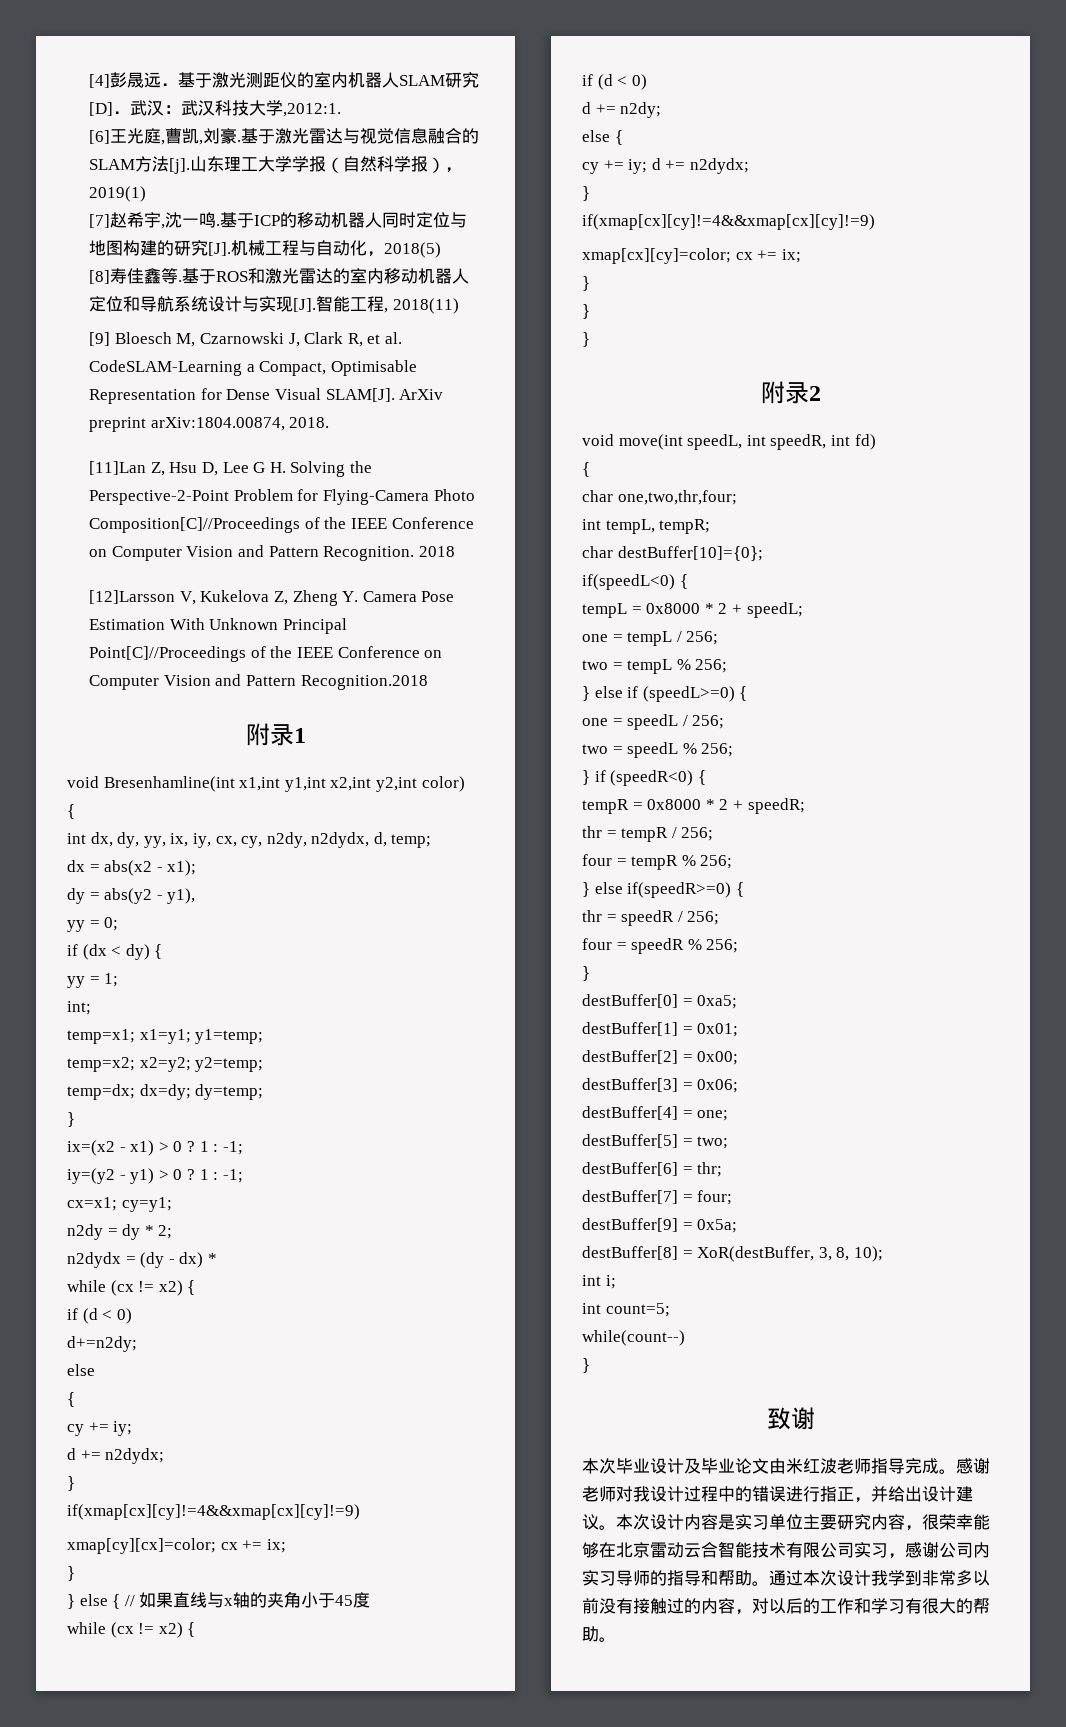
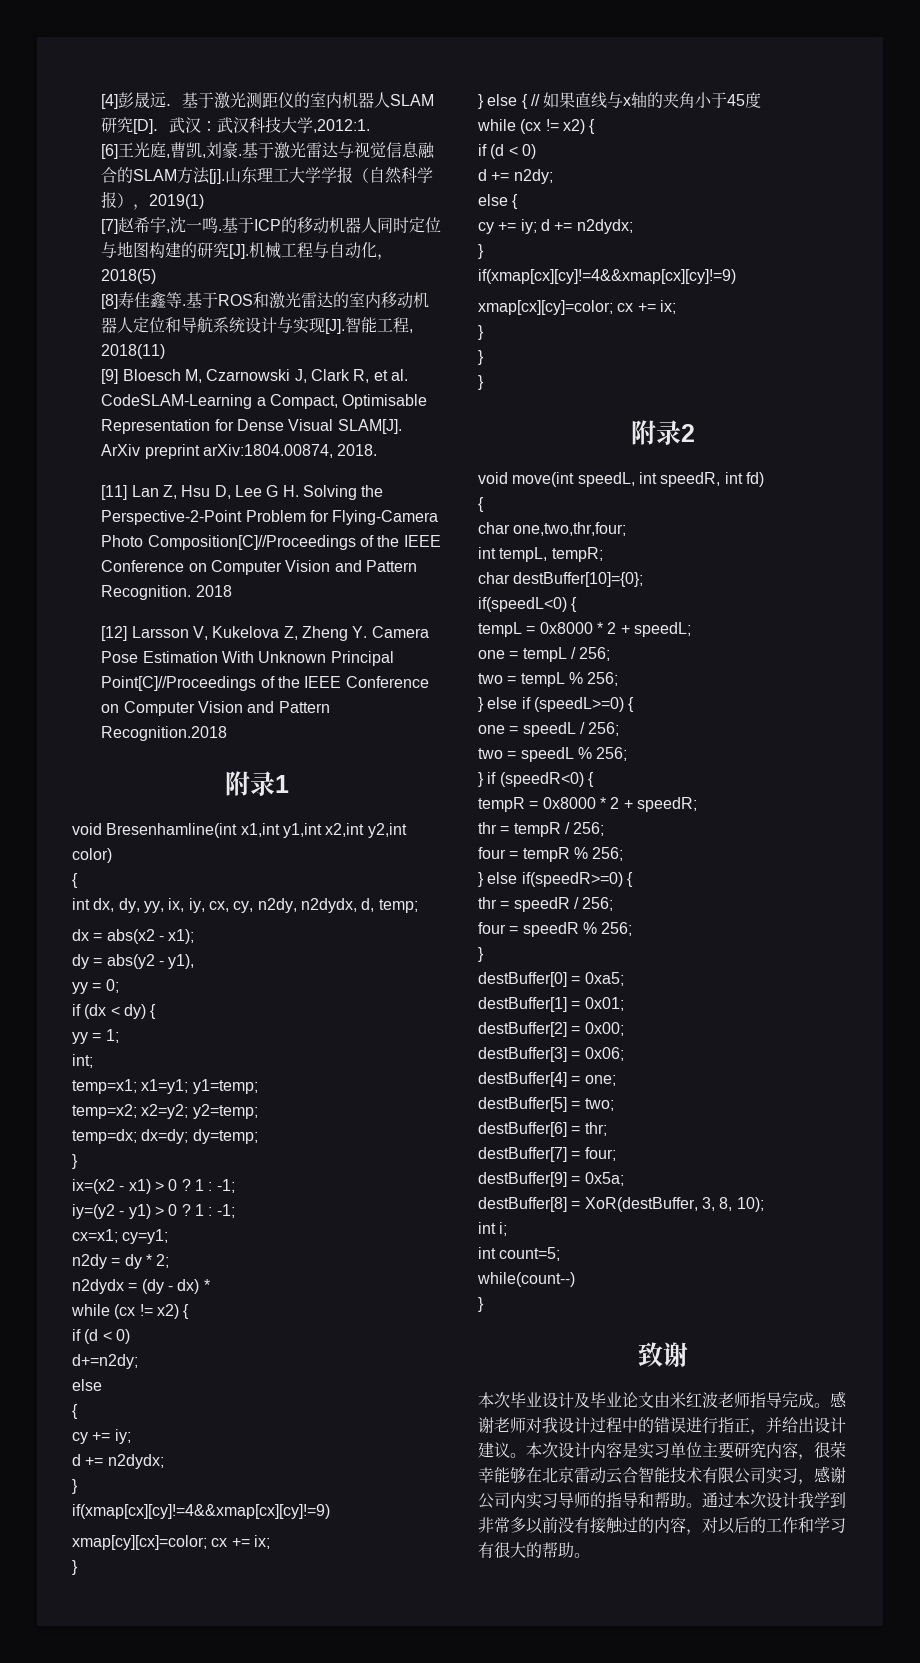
[89,461,147,475] [11]Lan -> [101,485,159,500] [11] Lan
[89,590,176,604] [12]Larsson -> [101,626,189,641] [12] Larsson

